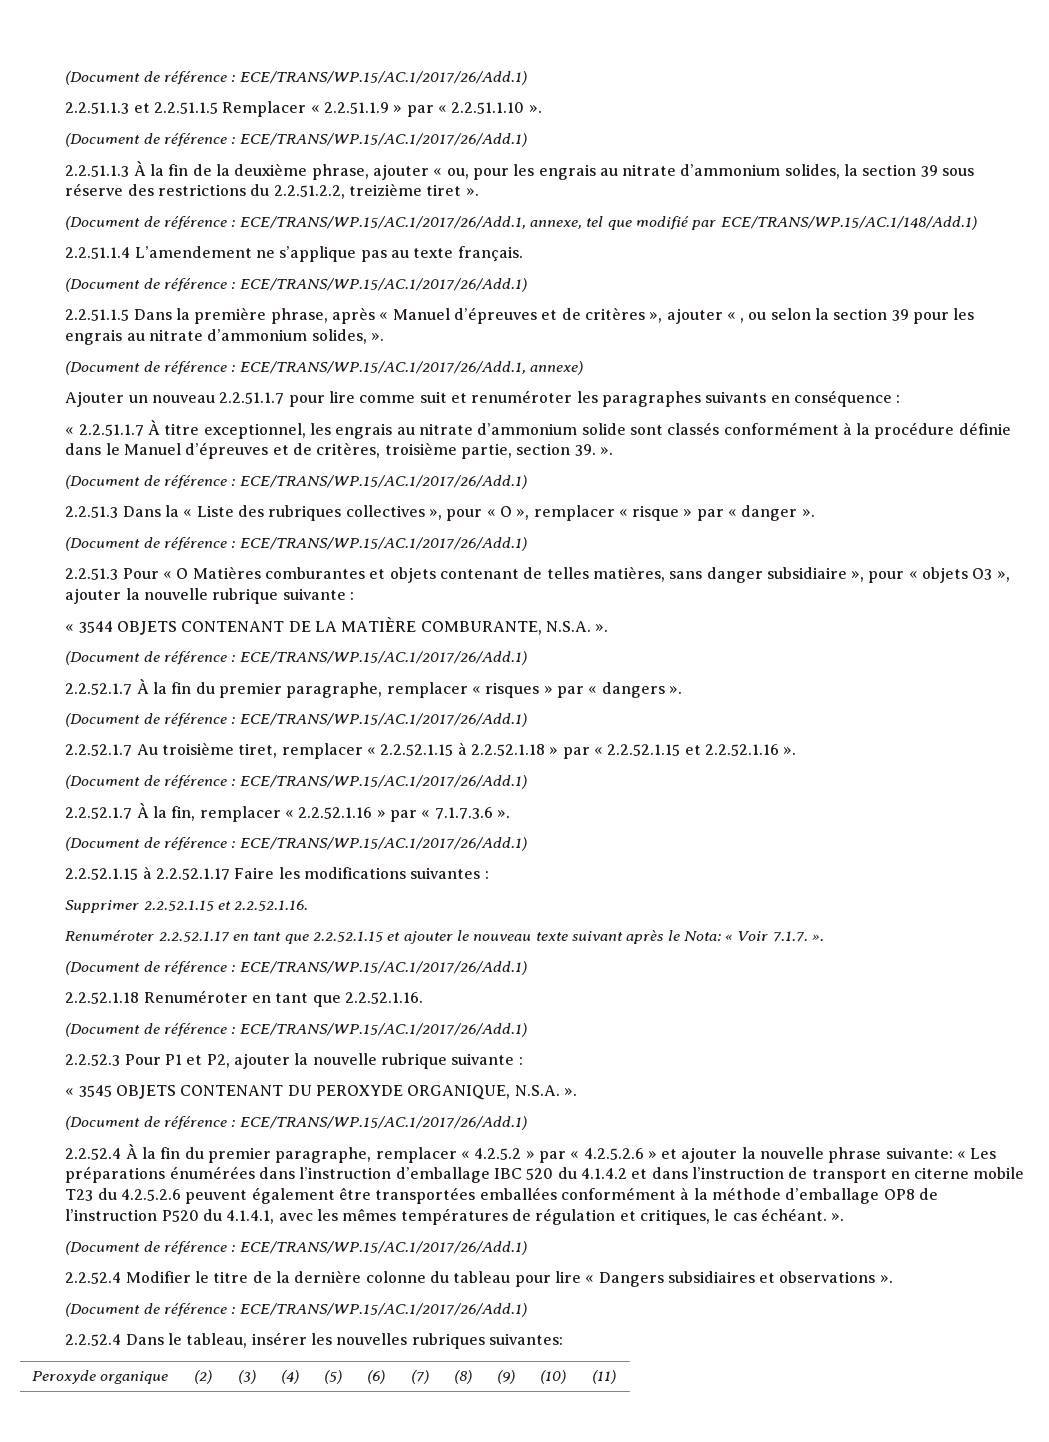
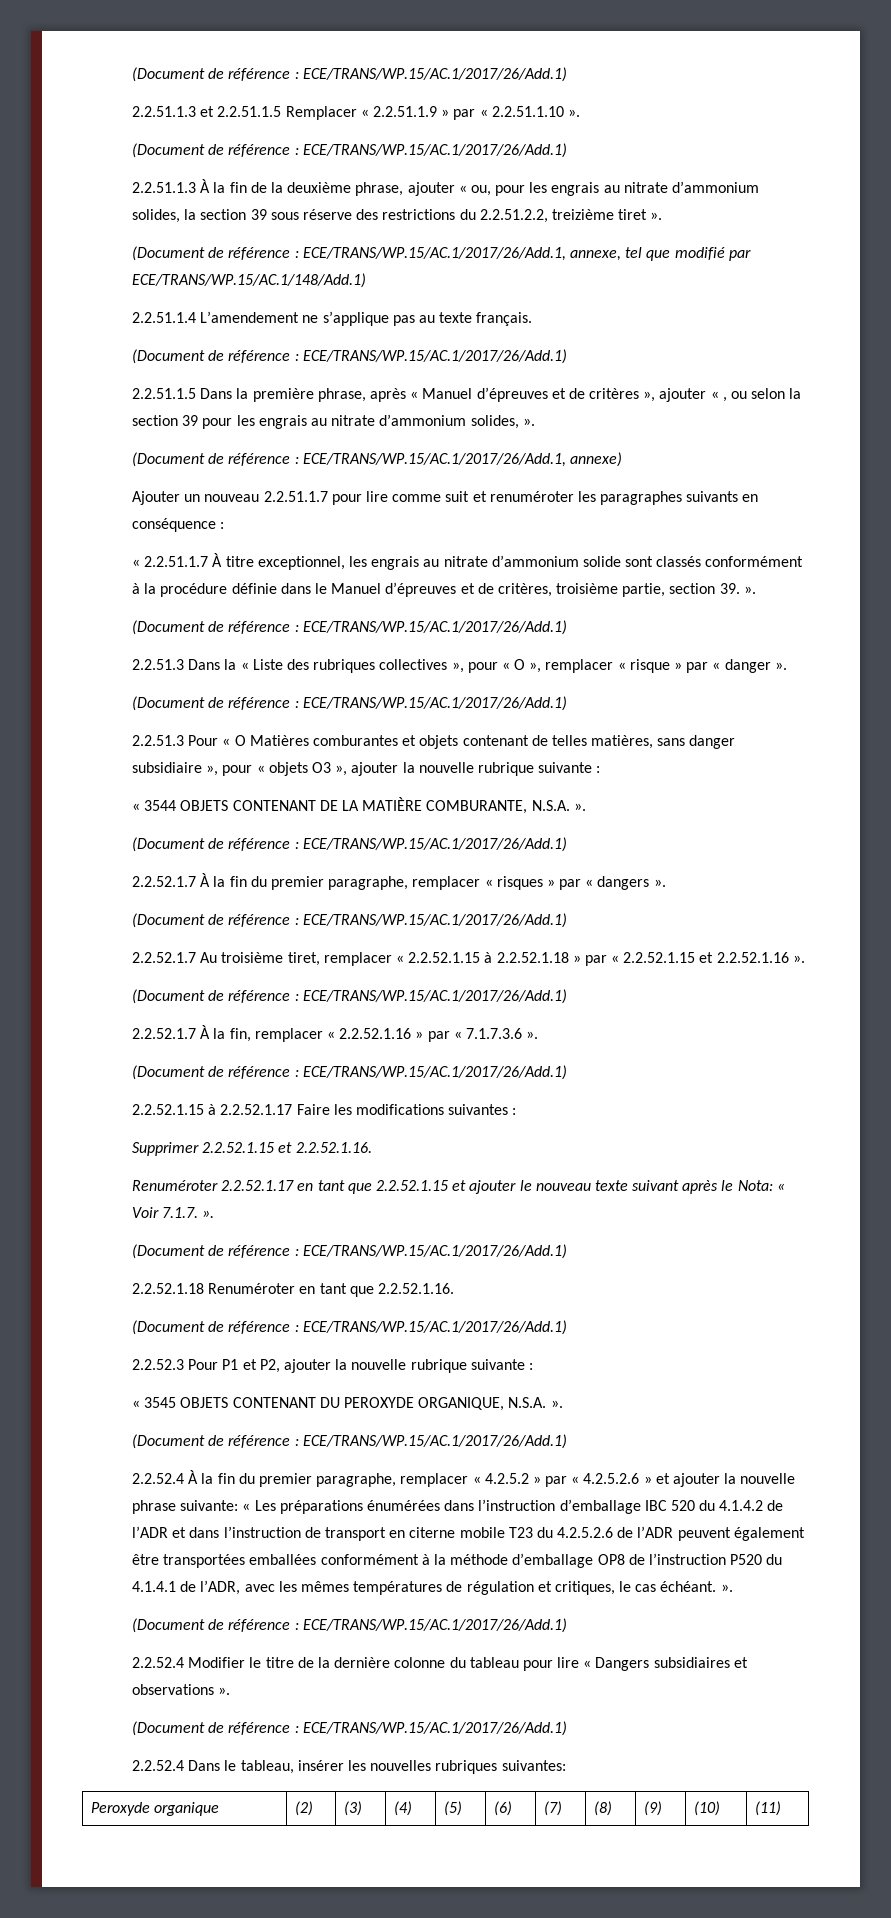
(627, 1173) none -> [767,1500,784,1511] [132,1526,169,1538] de l’ADR
(181, 1195) none -> [617,1526,674,1538] de l’ADR
[226,1210,275,1224] 4.1.4.1, -> [132,1580,241,1595] 4.1.4.1 de l’ADR,

